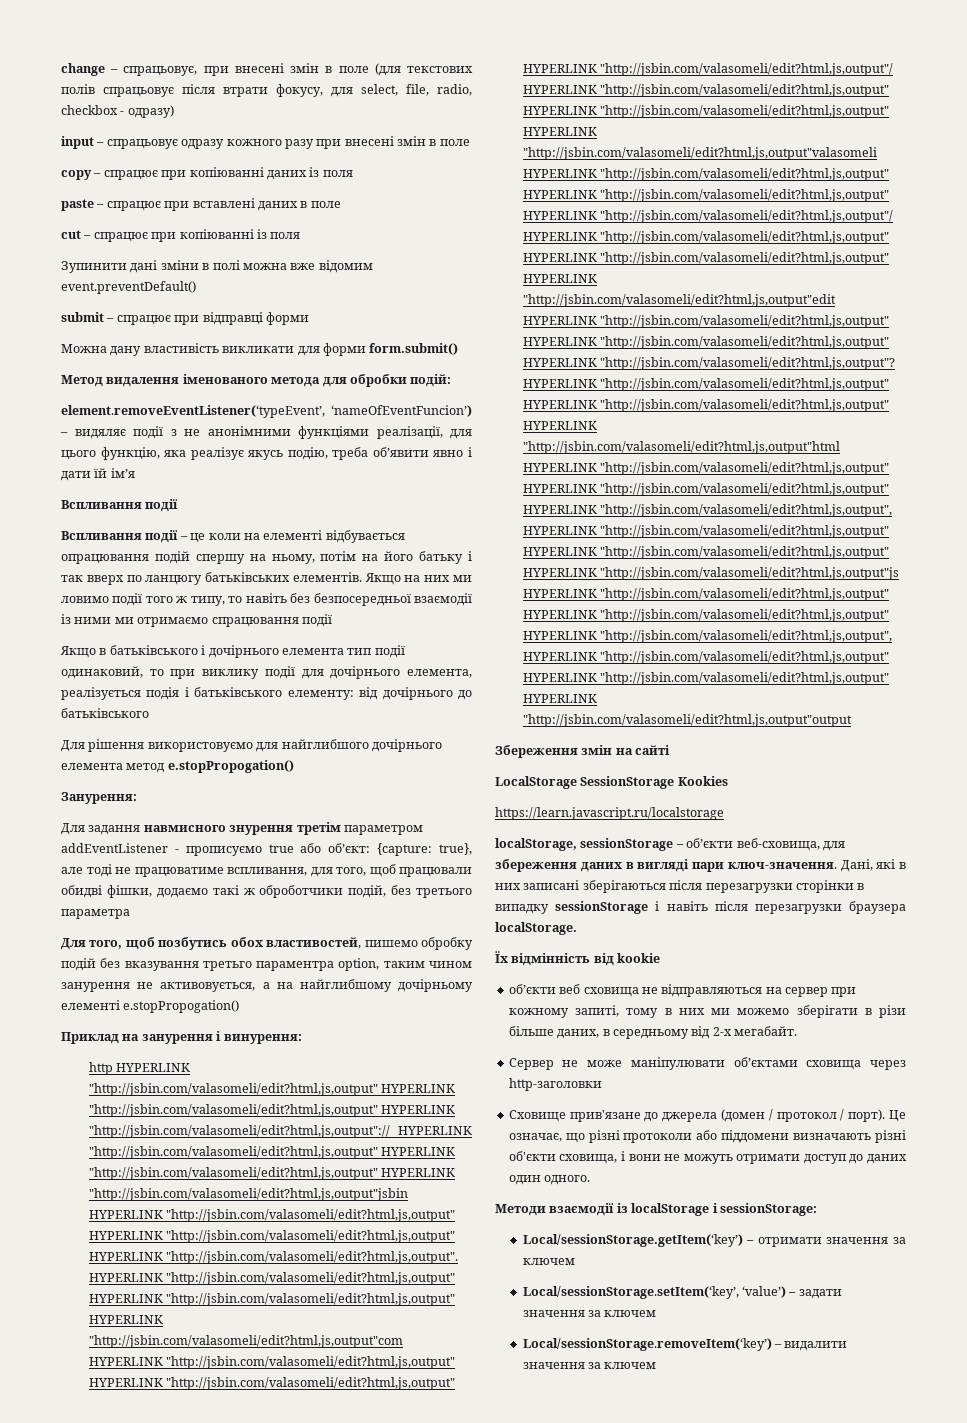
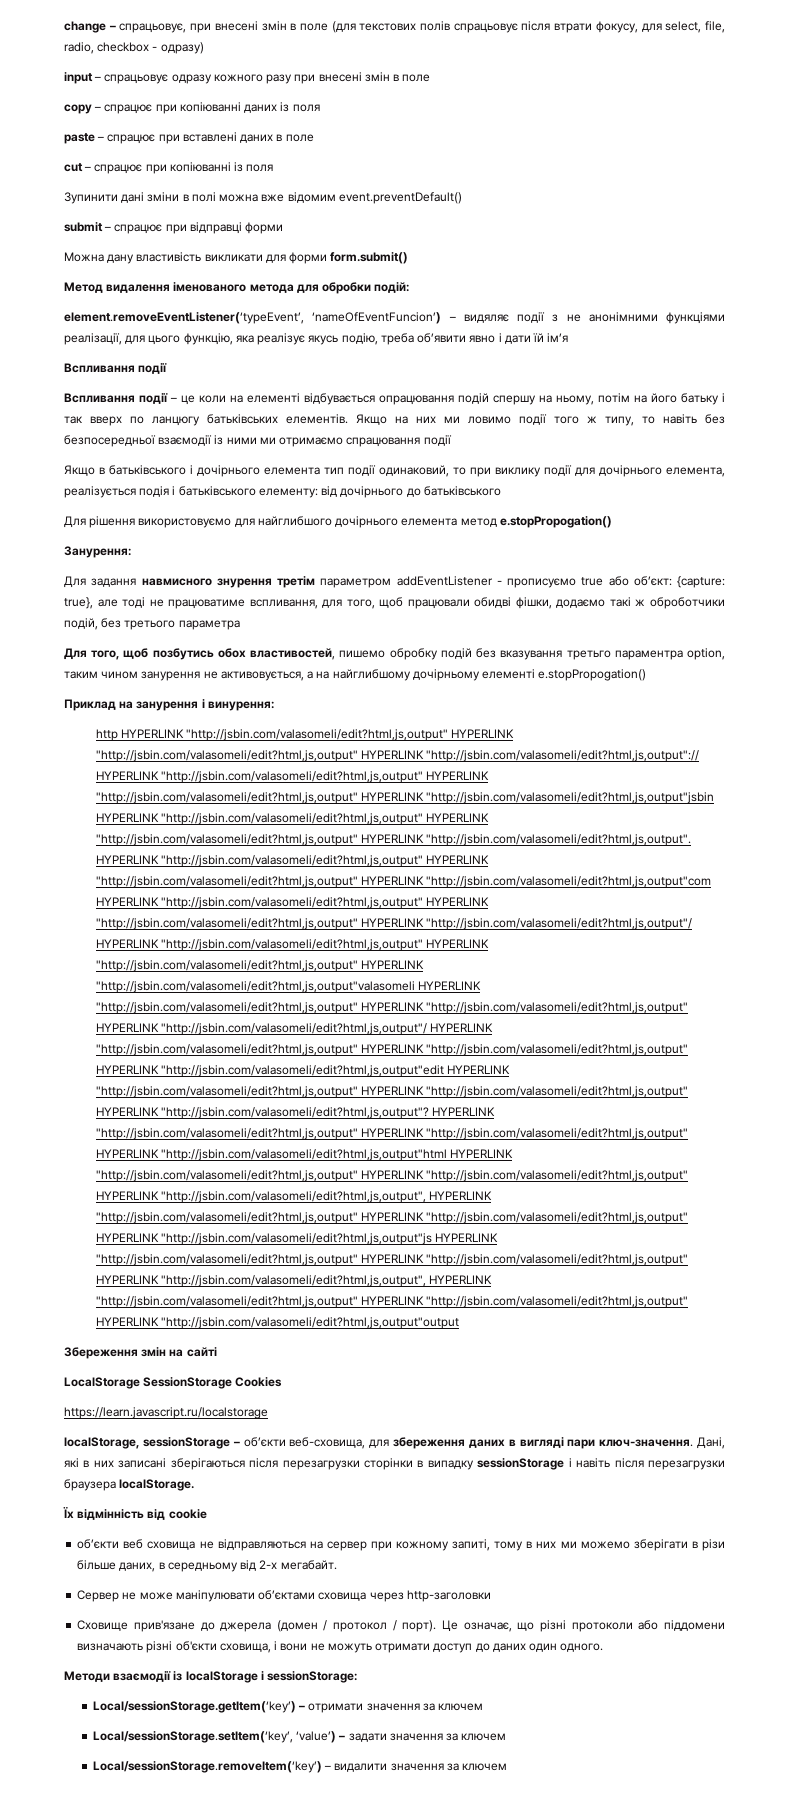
[677,776,728,786] Kookies -> [235,1377,283,1387] Cookies
[617,953,661,963] kookie -> [168,1509,207,1519] cookie

